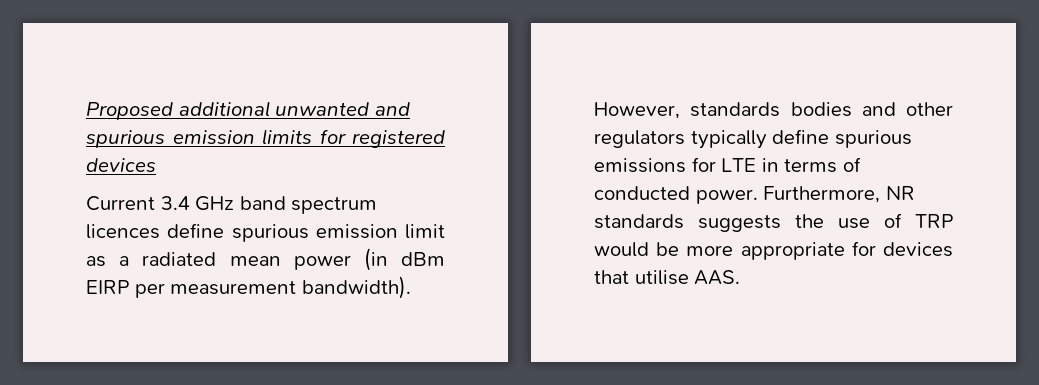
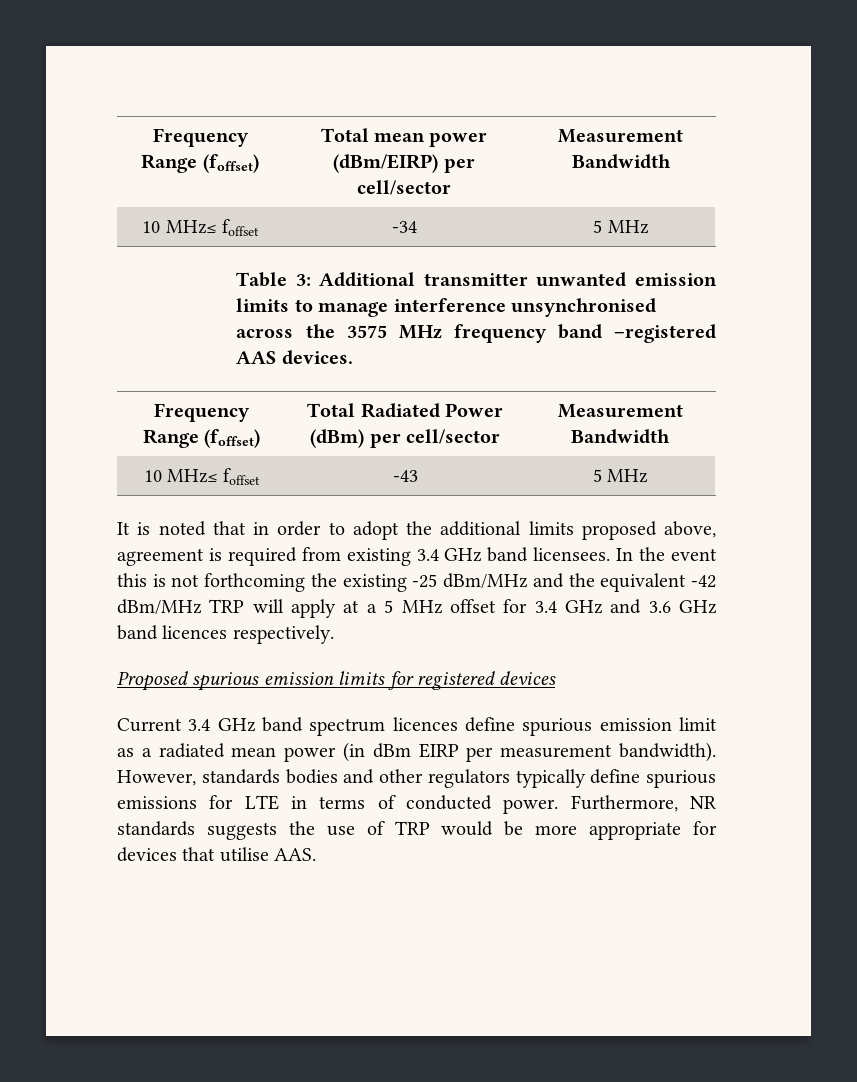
[86,101,410,120] Proposed additional unwanted and -> [152,128,249,147] [141,154,259,173] [320,128,488,147] [333,154,475,173] [357,180,451,195] [558,129,683,143] [571,154,671,169] [142,219,259,236] [391,221,417,233] [593,220,649,234] [236,272,717,287] [236,298,657,317] [236,324,717,343] [236,350,353,365] [154,403,250,422] [142,429,261,448] [307,403,503,418] [310,429,500,448] [557,404,683,418] [571,429,670,444] [143,468,261,485] [392,470,418,482] [592,469,649,483] [117,521,716,540] [117,547,717,566] [117,573,717,592] [117,599,717,618] [117,625,334,644] [117,671,188,691] Frequency Range (foffset) | Total mean power (dBm/EIRP) per cell/sector | Measurement Bandwidth // 10 MHz≤ foffset | -34 | 5 MHz // Table 3: Additional transmitter unwanted emission limits to manage interference unsynchronised across the 3575 MHz frequency band –registered AAS devices. // Frequency Range (foffset) | Total Radiated Power (dBm) per cell/sector | Measurement Bandwidth // 10 MHz≤ foffset | -43 | 5 MHz // It is noted that in order to adopt the additional limits proposed above, agreement is required from existing 3.4 GHz band licensees. In the event this is not forthcoming the existing -25 dBm/MHz and the equivalent -42 dBm/MHz TRP will apply at a 5 MHz offset for 3.4 GHz and 3.6 GHz band licences respectively. // Proposed

